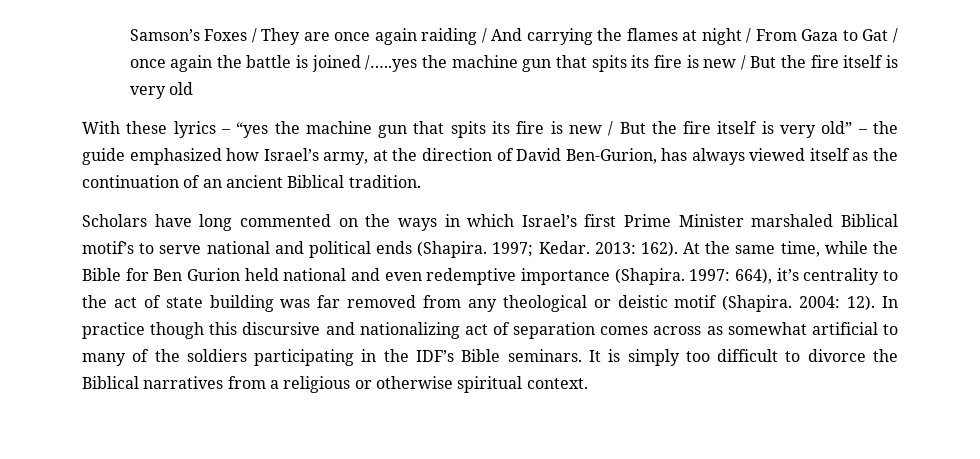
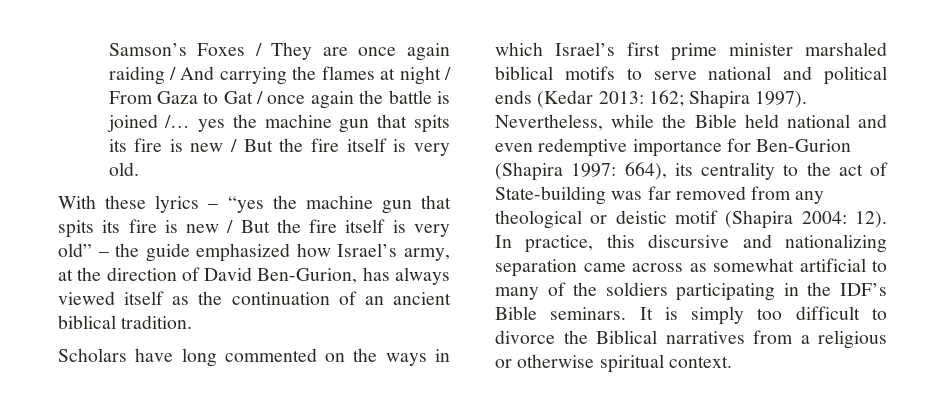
[365,55,418,72] /…..yes -> [164,115,226,132] /… yes
[168,82,193,95] old -> [108,162,139,176] old.
[287,175,345,188] Biblical -> [58,315,116,329] biblical
[624,214,898,227] [82,241,134,254] Prime Minister marshaled Biblical motif’s -> [671,42,887,61] [495,66,615,80] prime minister marshaled biblical motifs
[417,241,898,258] [82,268,240,281] (Shapira. 1997; Kedar. 2013: 162). At the same time, while the Bible for Ben Gurion -> [537,90,808,109] [495,114,737,131] (Kedar 2013: 162; Shapira 1997). Nevertheless, while the Bible
[614,268,685,285] (Shapira. -> [726,138,852,152] [495,162,563,181] for Ben-Gurion (Shapira
[776,268,799,281] it’s -> [674,163,693,176] its
[165,295,274,312] state building -> [495,186,606,205] State-building
[722,295,793,312] (Shapira. -> [725,210,794,229] (Shapira
[82,322,205,339] practice though -> [525,235,594,253] practice,
[464,322,649,339] act of separation comes -> [495,259,626,277] separation came

